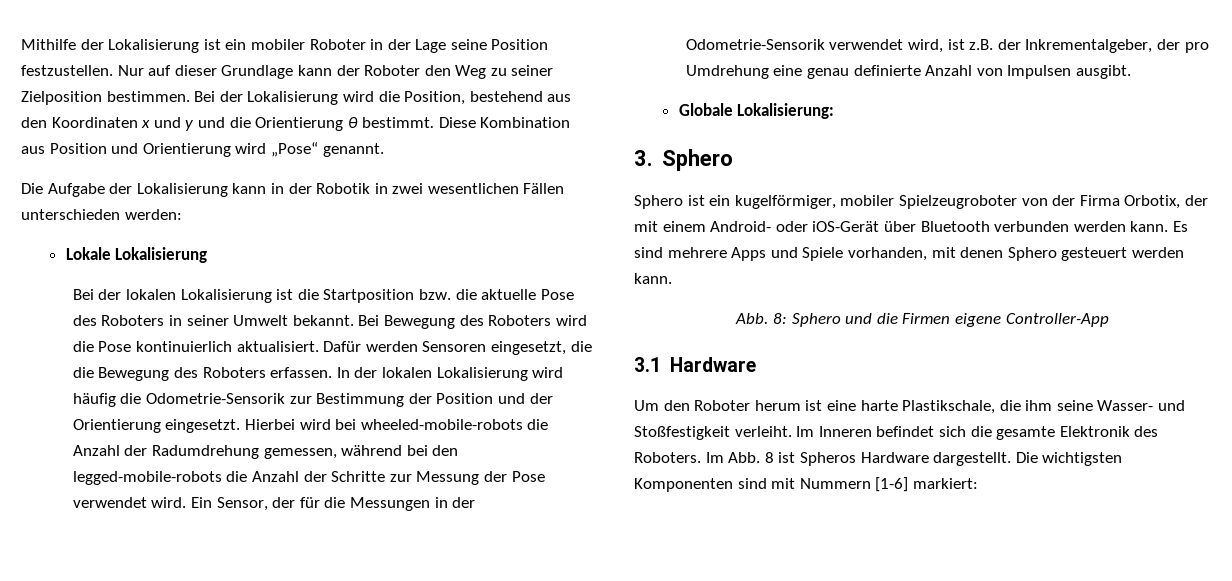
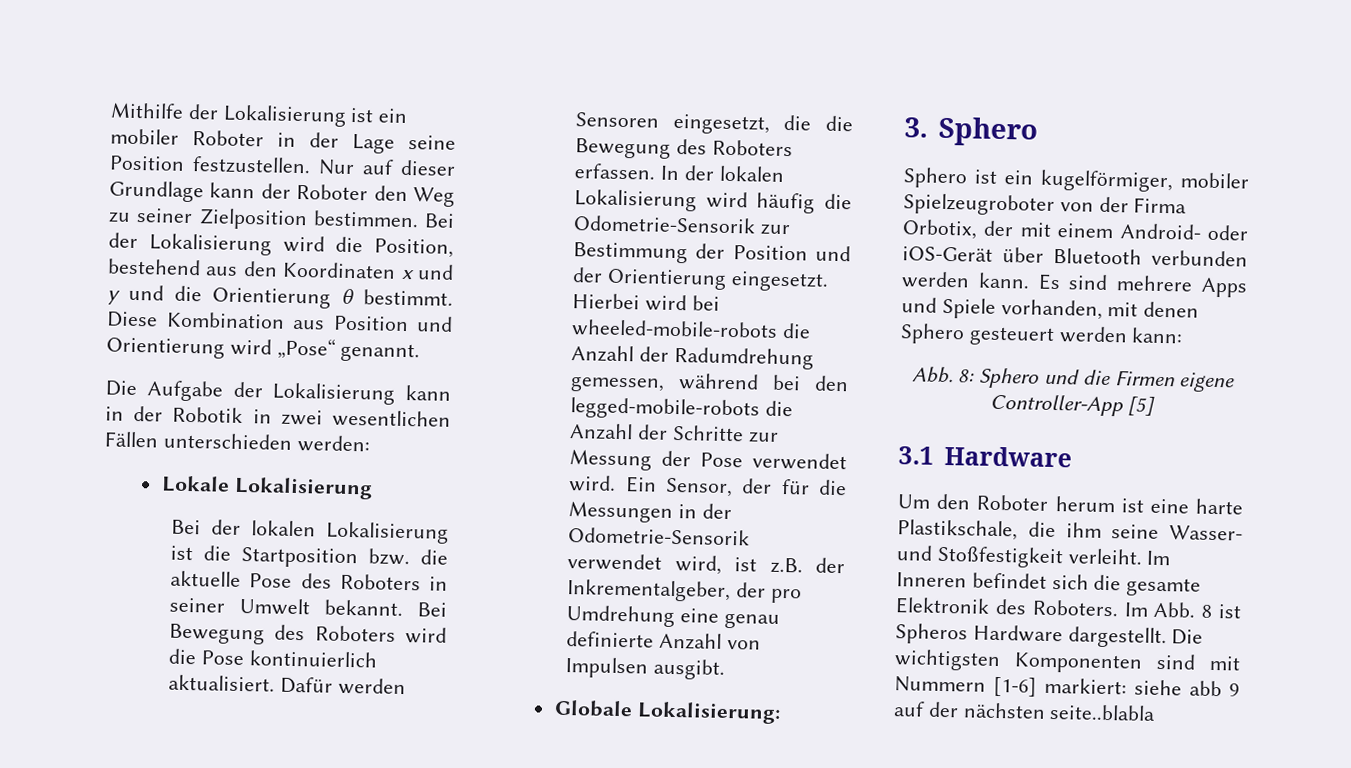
[634,273,672,284] kann. -> [1131,327,1184,344] kann:
(1109, 320) none -> [1127,396,1156,416] [5]
(978, 483) none -> [1134,679,1240,697] [893,701,1157,721] siehe abb 9 auf der nächsten seite..blabla

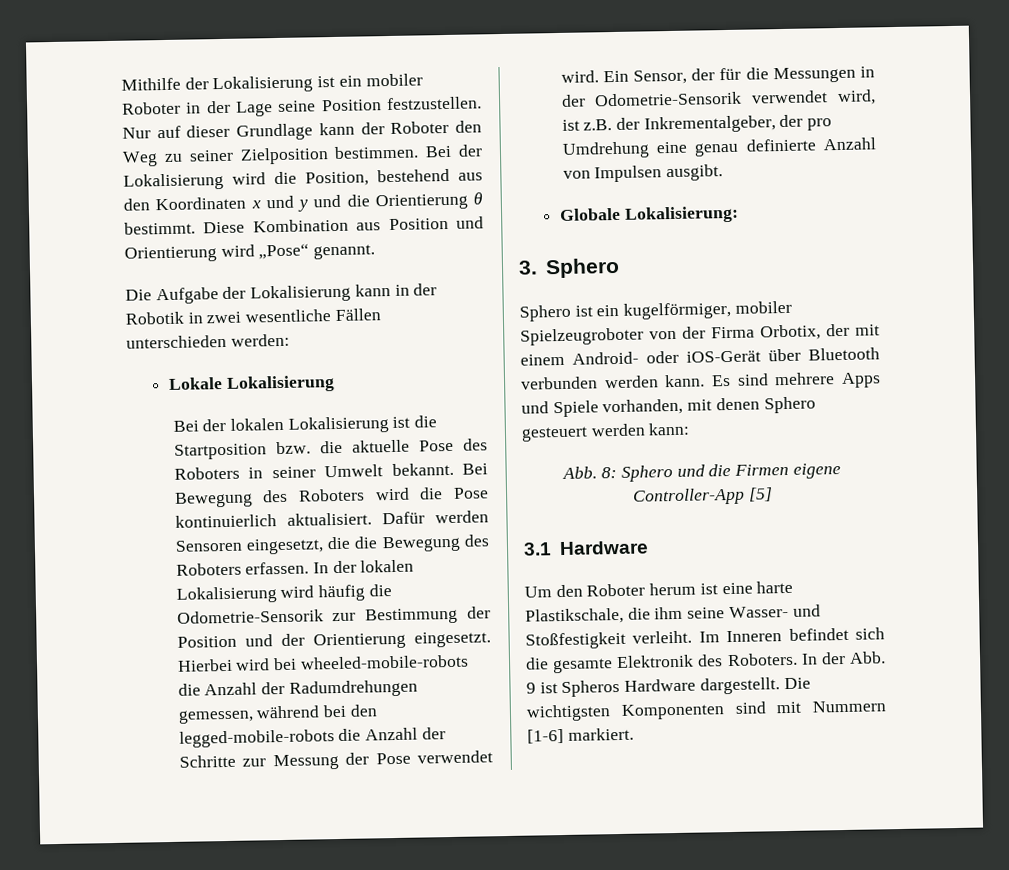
[331,409,451,428] wesentlichen -> [245,309,332,323] wesentliche
[673,346,814,370] Radumdrehung -> [288,679,418,698] Radumdrehungen
[1123,601,1214,618] Im Abb. 8 -> [800,651,886,665] [526,682,536,694] In der Abb. 9
[1044,677,1240,697] [893,701,1157,721] markiert: siehe abb 9 auf der nächsten seite..blabla -> [567,727,634,741] markiert.

